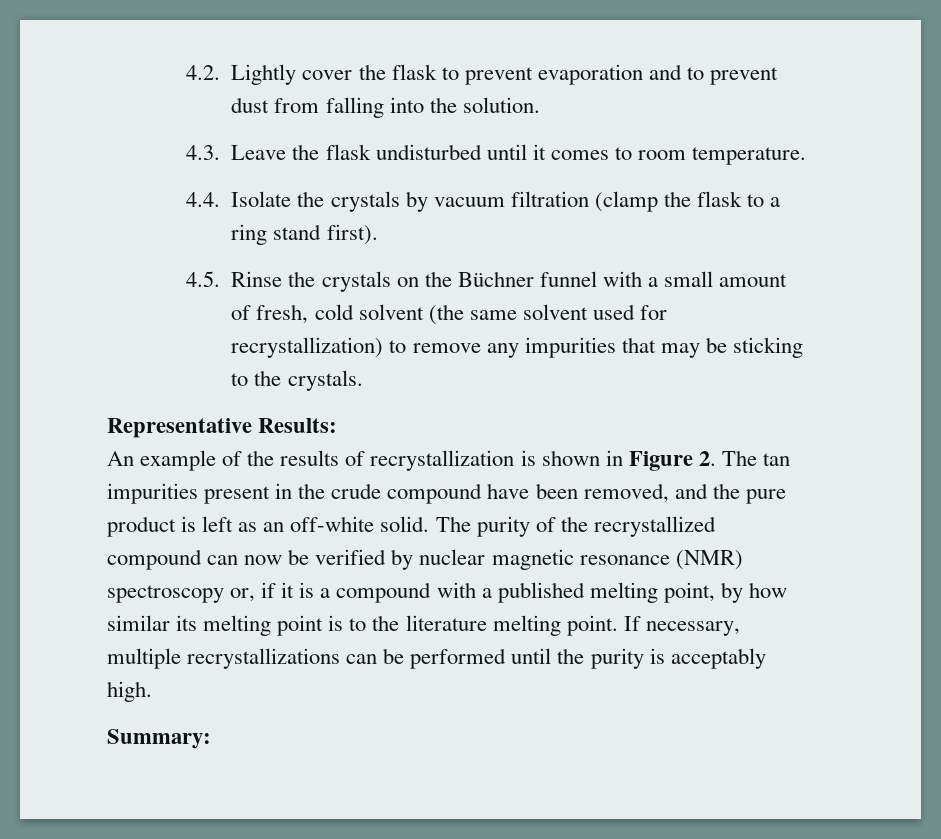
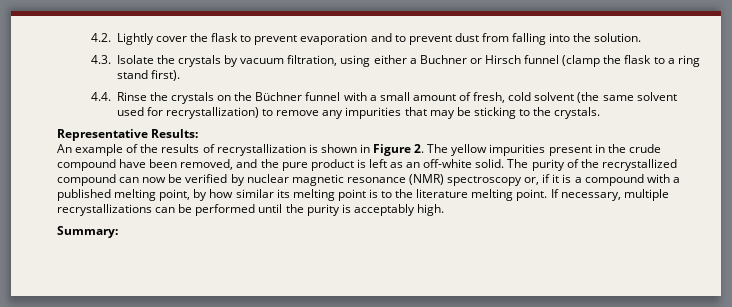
[231,144,807,165] [186,192,221,207] Leave the flask undisturbed until it comes to room temperature. // 4.4. -> (112, 59) none
[510,191,589,207] filtration -> [287,55,560,67] filtration, using either a Buchner or Hirsch funnel
[186,271,221,287] 4.5. -> [91,92,112,101] 4.4.
[762,453,790,466] tan -> [451,144,488,156] yellow

